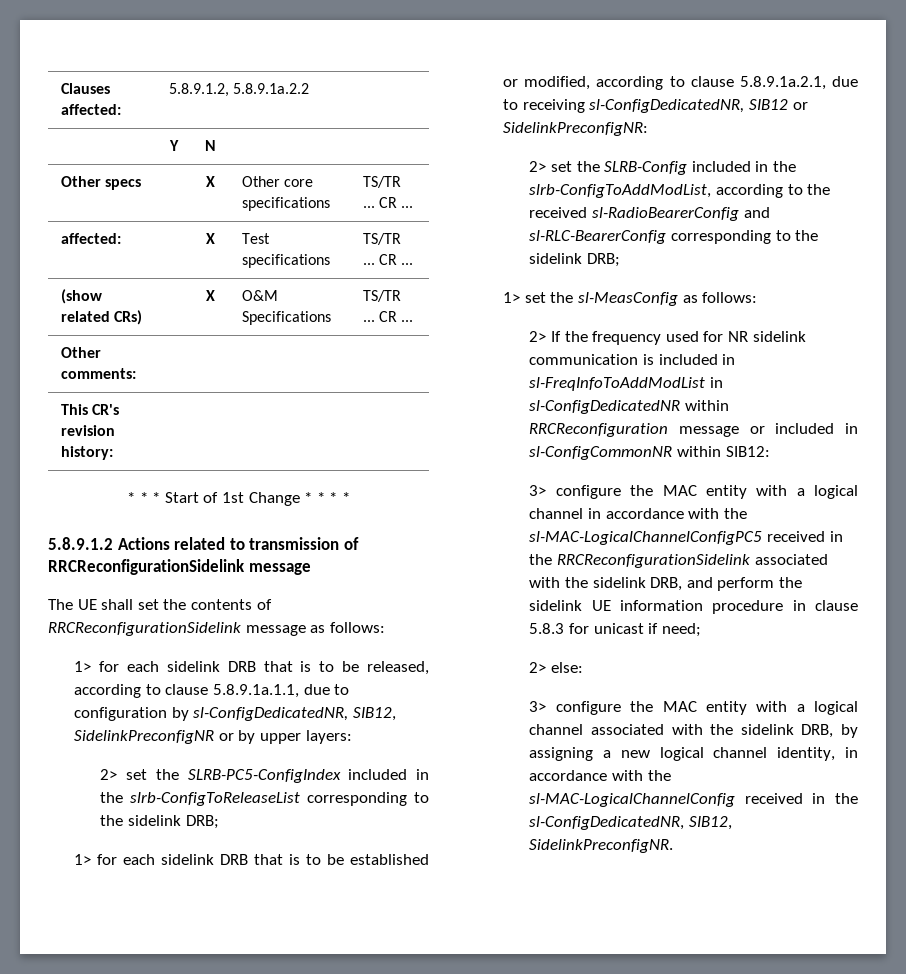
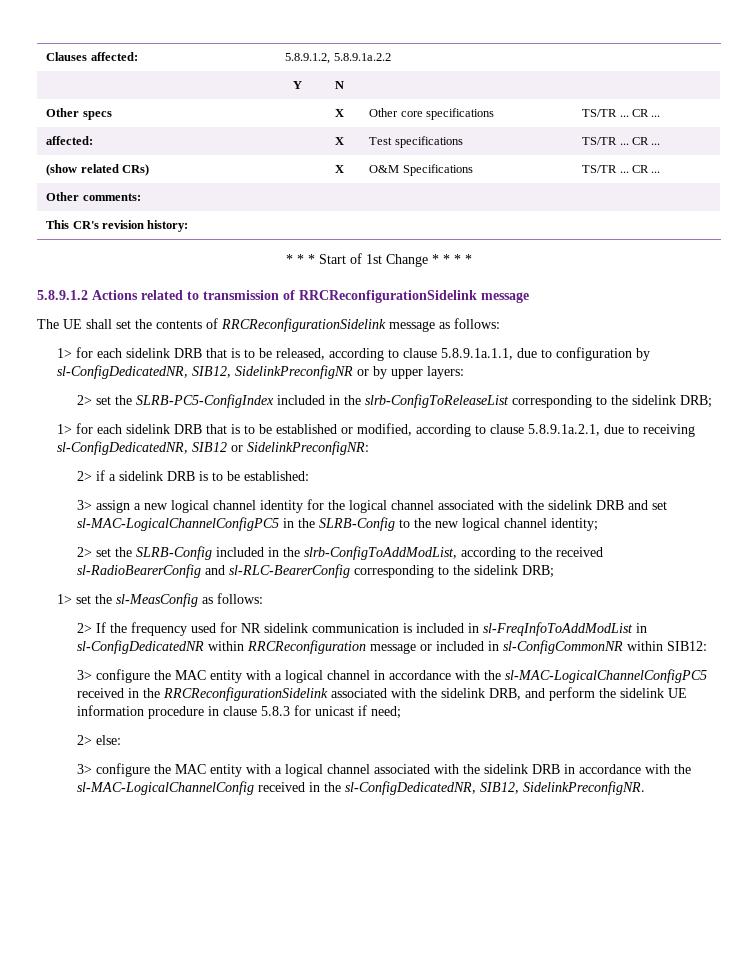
(649, 129) none -> [77,470,310,481] [77,499,668,513] [77,517,599,531] // 2> if a sidelink DRB is to be established: // 3> assign a new logical channel identity for the logical channel associated with the sidelink DRB and set sl-MAC-LogicalChannelConfigPC5 in the SLRB-Config to the new logical channel identity;
[801,724,858,738] [529,747,836,761] DRB, by assigning a new logical channel identity, -> [532,764,561,774] DRB

